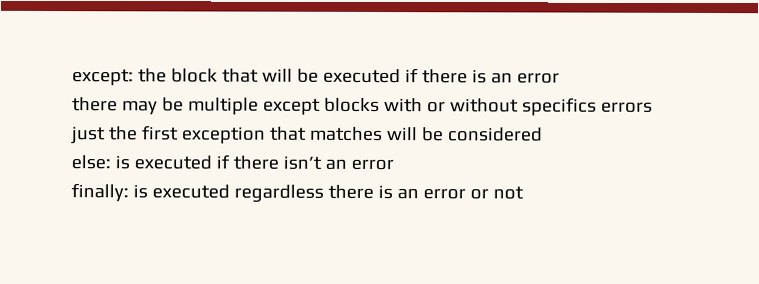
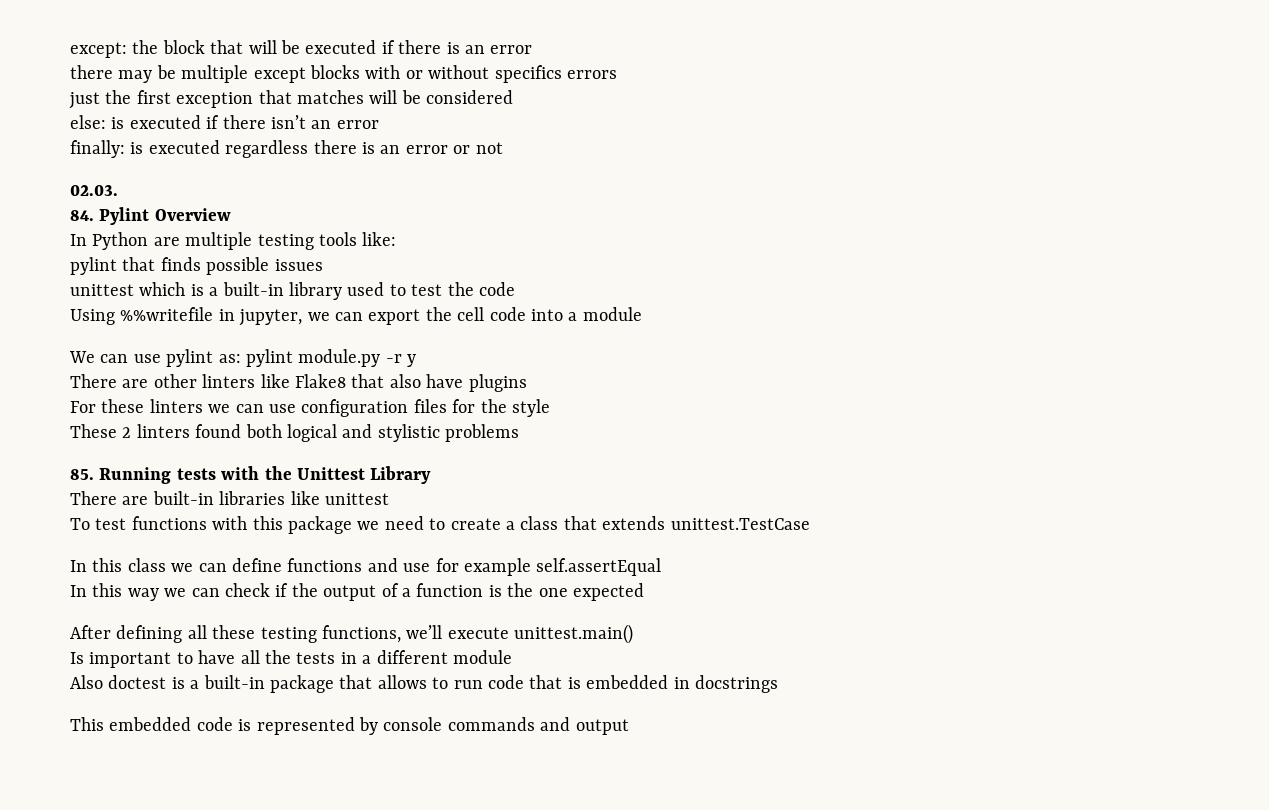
(524, 193) none -> [70,185,118,196] [70,207,231,225] [70,232,397,250] [70,257,323,275] [70,282,515,300] [70,307,642,326] [69,349,417,367] [70,374,527,392] [70,399,550,417] [70,424,520,442] [70,466,432,484] [70,491,389,505] [70,516,810,534] [70,558,662,576] [70,583,644,601] [70,624,634,644] [70,650,512,668] [70,675,778,693] [70,717,629,735] // 02.03. // 84. Pylint Overview // In Python are multiple testing tools like: // pylint that finds possible issues // unittest which is a built-in library used to test the code // Using %%writefile in jupyter, we can export the cell code into a module // We can use pylint as: pylint module.py -r y // There are other linters like Flake8 that also have plugins // For these linters we can use configuration files for the style // These 2 linters found both logical and stylistic problems // 85. Running tests with the Unittest Library // There are built-in libraries like unittest // To test functions with this package we need to create a class that extends unittest.TestCase // In this class we can define functions and use for example self.assertEqual // In this way we can check if the output of a function is the one expected // After defining all these testing functions, we’ll execute unittest.main() // Is important to have all the tests in a different module // Also doctest is a built-in package that allows to run code that is embedded in docstrings // This embedded code is represented by console commands and output

